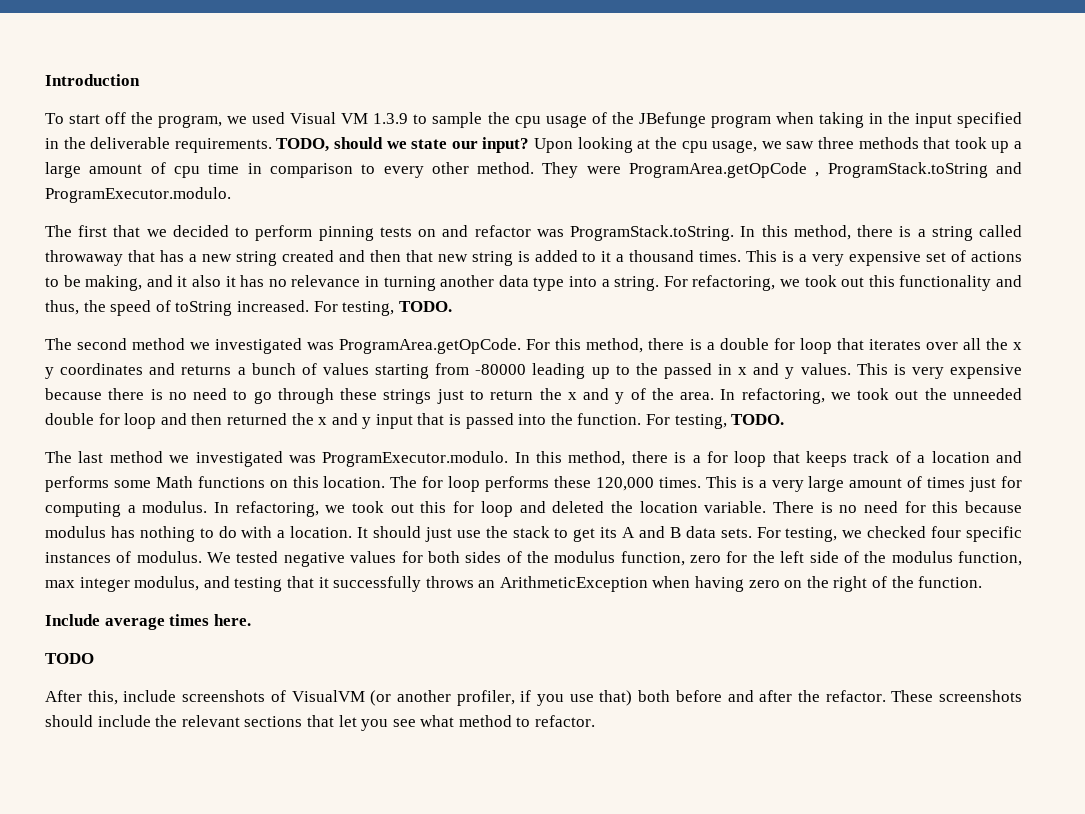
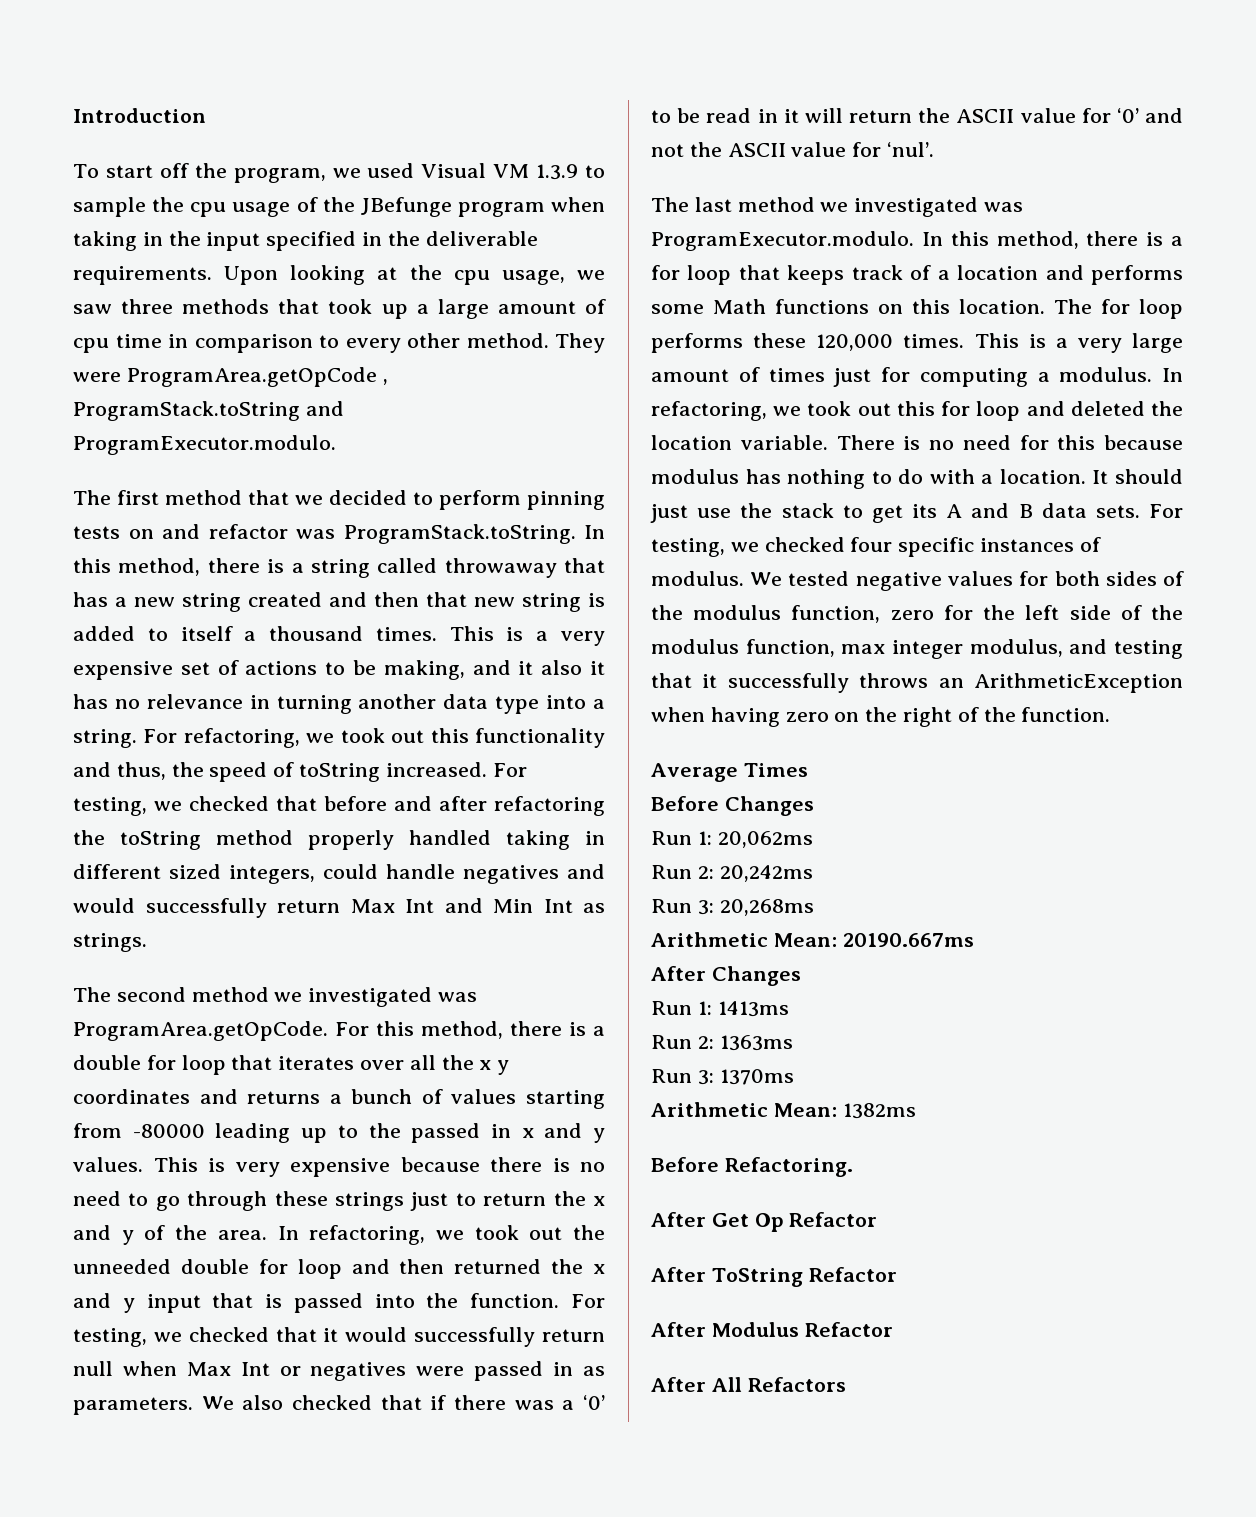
[276,137,530,153] TODO, should we state our input? -> (212, 275) none
(108, 231) none -> [165,490,242,505] method
[601,251,612,262] it -> [180,626,233,641] itself
[398,301,452,312] TODO. -> [154,796,605,816] [73,830,605,850] [73,864,605,884] [73,898,605,918] [73,933,147,952] we checked that before and after refactoring the toString method properly handled taking in different sized integers, could handle negatives and would successfully return Max Int and Min Int as strings.
[731,414,785,425] TODO. -> [153,1327,605,1347] [73,1361,606,1381] [73,1395,605,1415] [651,108,1183,123] [651,142,935,157] we checked that it would successfully return null when Max Int or negatives were passed in as parameters. We also checked that if there was a ‘0’ to be read in it will return the ASCII value for ‘0’ and not the ASCII value for ‘nul’.
[45,614,251,630] [45,653,94,664] [45,690,1023,706] [45,715,596,731] Include average times here. // TODO // After this, include screenshots of VisualVM (or another profiler, if you use that) both before and after the refactor. These screenshots should include the relevant sections that let you see what method to refactor. -> [651,763,808,782] [651,796,814,816] [651,831,813,848] [651,865,813,882] [651,899,814,916] [651,932,974,947] [651,966,801,986] [651,1001,789,1017] [651,1035,793,1051] [651,1069,794,1085] [651,1102,916,1119] [651,1157,853,1177] [651,1212,878,1232] [651,1267,897,1287] [651,1322,893,1337] [651,1377,846,1392] Average Times // Before Changes // Run 1: 20,062ms // Run 2: 20,242ms // Run 3: 20,268ms // Arithmetic Mean: 20190.667ms // After Changes // Run 1: 1413ms // Run 2: 1363ms // Run 3: 1370ms // Arithmetic Mean: 1382ms // Before Refactoring. // After Get Op Refactor // After ToString Refactor // After Modulus Refactor // After All Refactors

